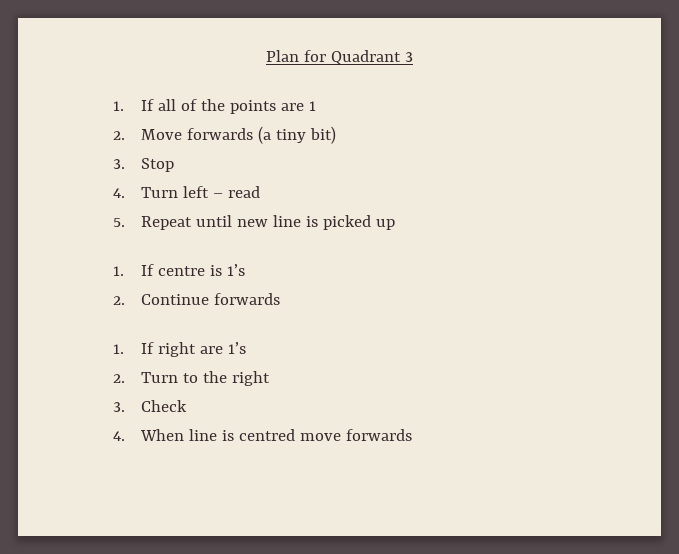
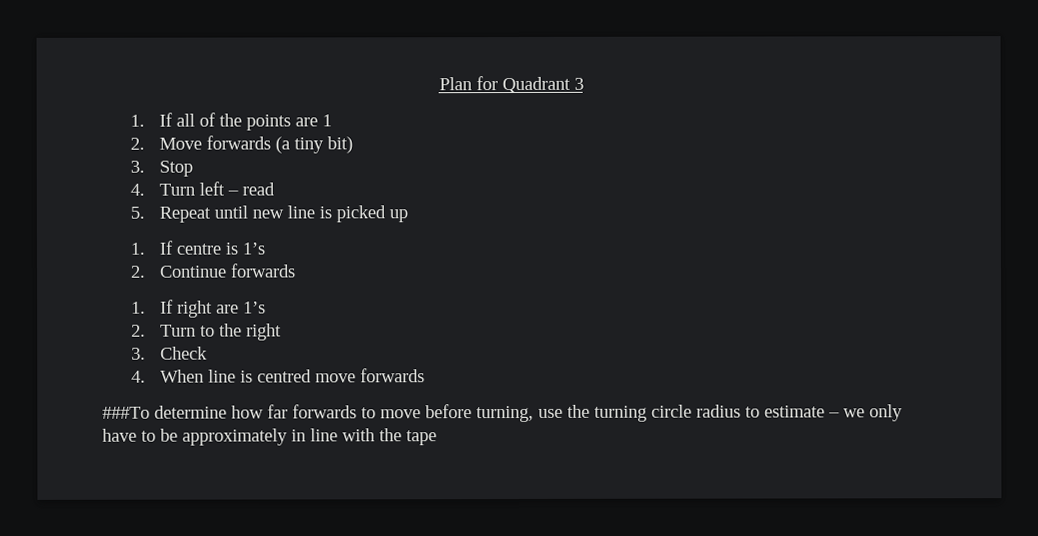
(413, 435) none -> [102,404,903,423] [102,428,437,446] // ###To determine how far forwards to move before turning, use the turning circle radius to estimate – we only have to be approximately in line with the tape

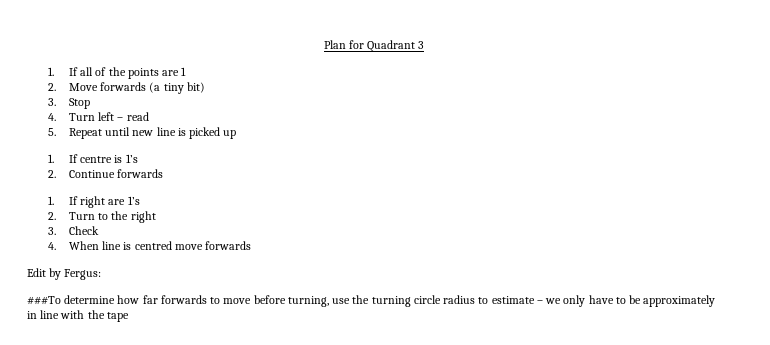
(425, 375) none -> [27,268,102,280] // Edit by Fergus:

